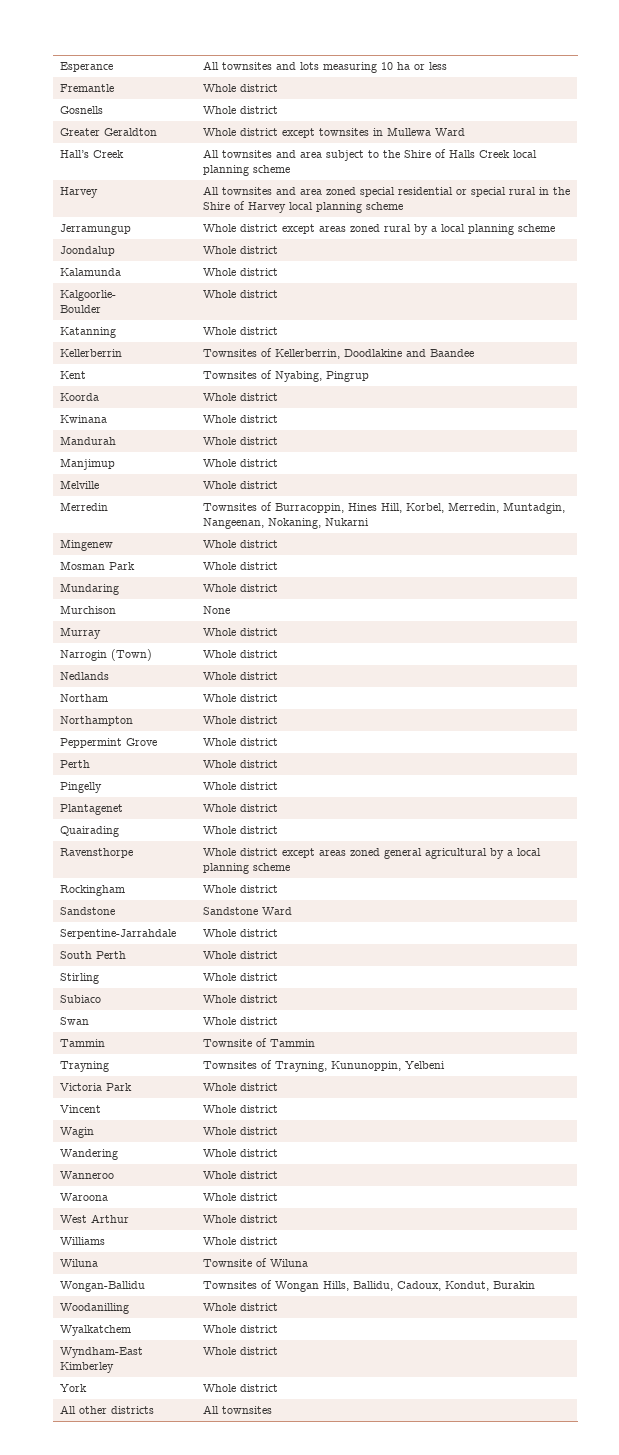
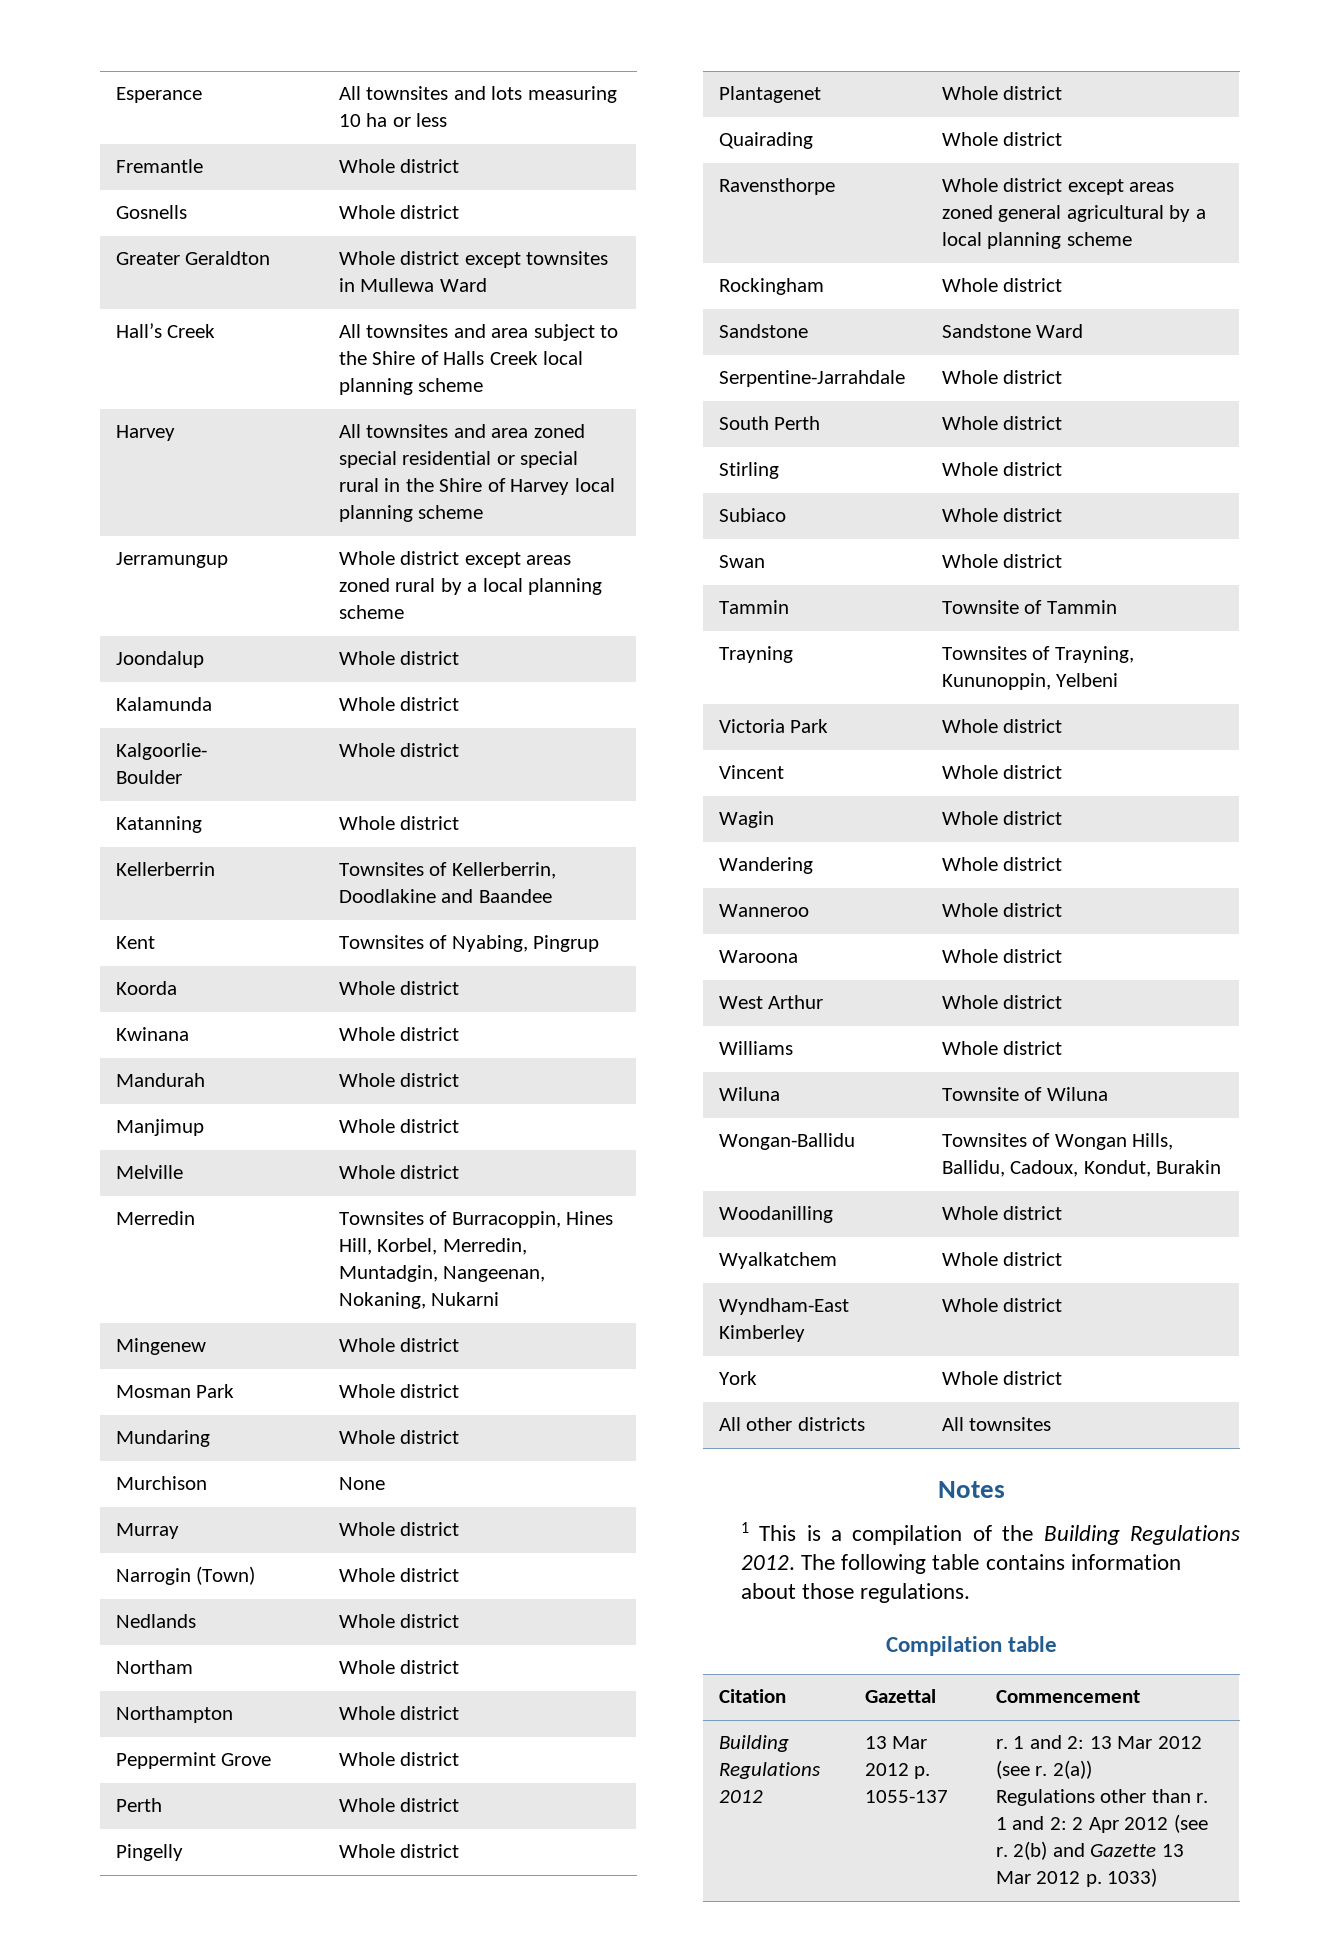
(272, 1410) none -> [938,1481,1005,1498] [740,1522,1240,1545] [740,1554,1181,1574] [740,1583,971,1603] [885,1636,1058,1656] [718,1689,786,1703] [864,1689,936,1703] [995,1690,1140,1703] [718,1735,789,1752] [718,1762,820,1779] [718,1790,763,1803] [864,1736,928,1749] [864,1763,931,1779] [864,1790,948,1803] [995,1735,1202,1749] [995,1760,1092,1779] [995,1789,1209,1806] [995,1814,1208,1833] [995,1841,1184,1860] [995,1868,1158,1887] // Notes // 1 This is a compilation of the Building Regulations 2012. The following table contains information about those regulations. // Compilation table // Citation | Gazettal | Commencement // Building Regulations 2012 | 13 Mar 2012 p. 1055-137 | r. 1 and 2: 13 Mar 2012 (see r. 2(a)) // Regulations other than r. 1 and 2: 2 Apr 2012 (see r. 2(b) and Gazette 13 Mar 2012 p. 1033)

